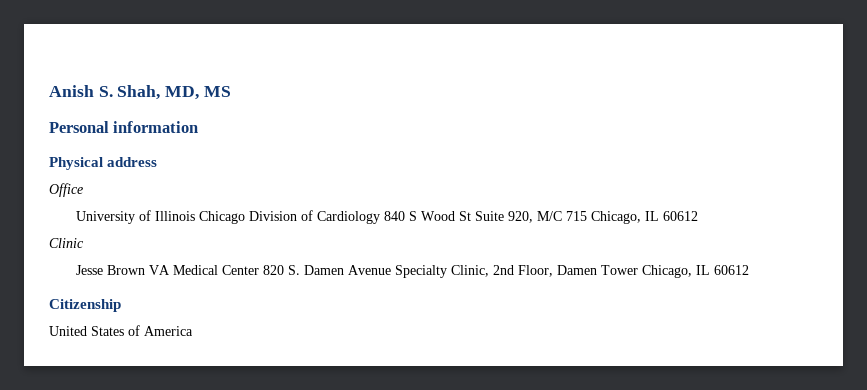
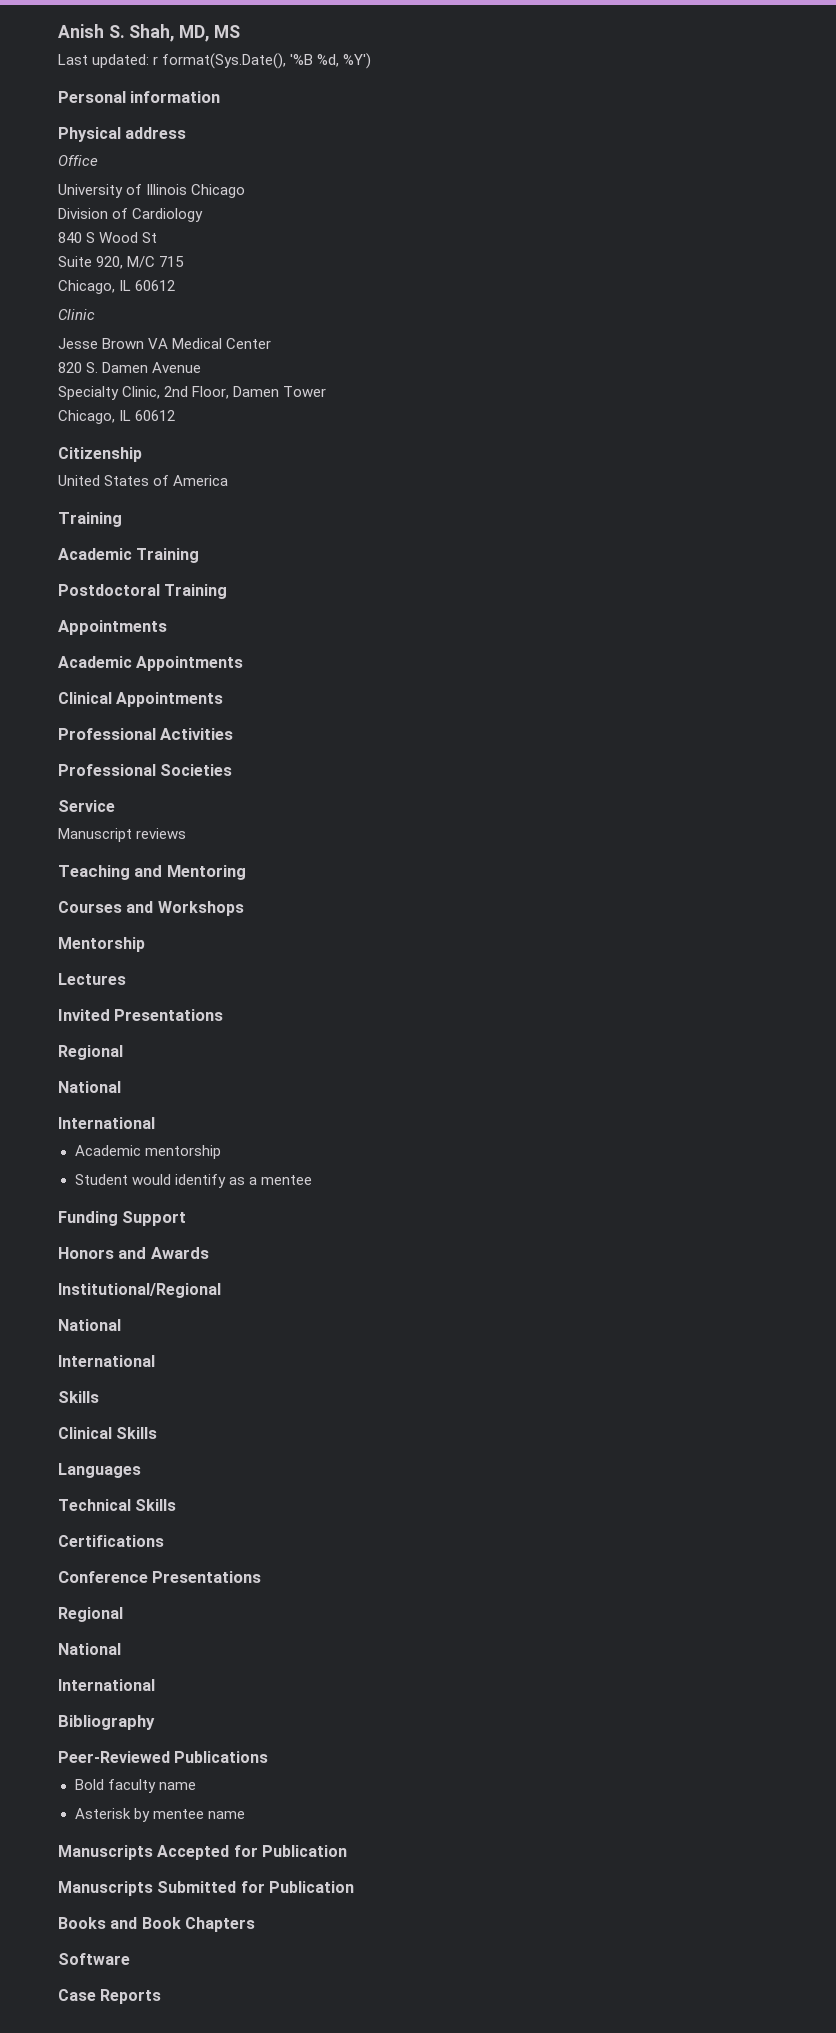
(231, 91) none -> [58,53,372,69] // Last updated: r format(Sys.Date(), '%B %d, %Y')
(245, 217) none -> (246, 191) //
(380, 217) none -> (204, 215) //
(471, 216) none -> (158, 237) //
(587, 216) none -> (185, 261) //
(259, 270) none -> (272, 343) //
(391, 270) none -> (202, 367) //
(638, 270) none -> (327, 391) //
(193, 331) none -> [58,512,122,527] [58,548,200,563] [58,584,228,599] [58,620,167,635] [58,656,244,671] [58,692,224,707] [58,728,234,740] [58,764,233,776] [58,800,115,812] [58,828,187,842] [58,865,246,880] [58,901,244,916] [58,937,145,952] [58,973,126,985] [58,1009,224,1021] [58,1045,123,1060] [58,1081,121,1093] [58,1117,155,1129] [74,1145,221,1159] [74,1174,312,1188] [58,1211,187,1226] [58,1247,209,1259] [58,1283,221,1298] [58,1319,121,1331] [58,1355,155,1367] [58,1391,99,1403] [58,1427,158,1439] [58,1463,141,1478] [58,1499,177,1511] [58,1535,164,1547] [58,1571,262,1583] [58,1607,123,1622] [58,1643,121,1655] [58,1679,155,1691] [58,1715,155,1730] [58,1751,269,1763] [74,1779,196,1793] [74,1808,245,1822] [58,1845,347,1860] [58,1881,354,1896] [58,1917,255,1932] [58,1953,130,1965] [58,1989,162,2004] // Training // Academic Training // Postdoctoral Training // Appointments // Academic Appointments // Clinical Appointments // Professional Activities // Professional Societies // Service // Manuscript reviews // Teaching and Mentoring // Courses and Workshops // Mentorship // Lectures // Invited Presentations // Regional // National // International // Academic mentorship // Student would identify as a mentee // Funding Support // Honors and Awards // Institutional/Regional // National // International // Skills // Clinical Skills // Languages // Technical Skills // Certifications // Conference Presentations // Regional // National // International // Bibliography // Peer-Reviewed Publications // Bold faculty name // Asterisk by mentee name // Manuscripts Accepted for Publication // Manuscripts Submitted for Publication // Books and Book Chapters // Software // Case Reports

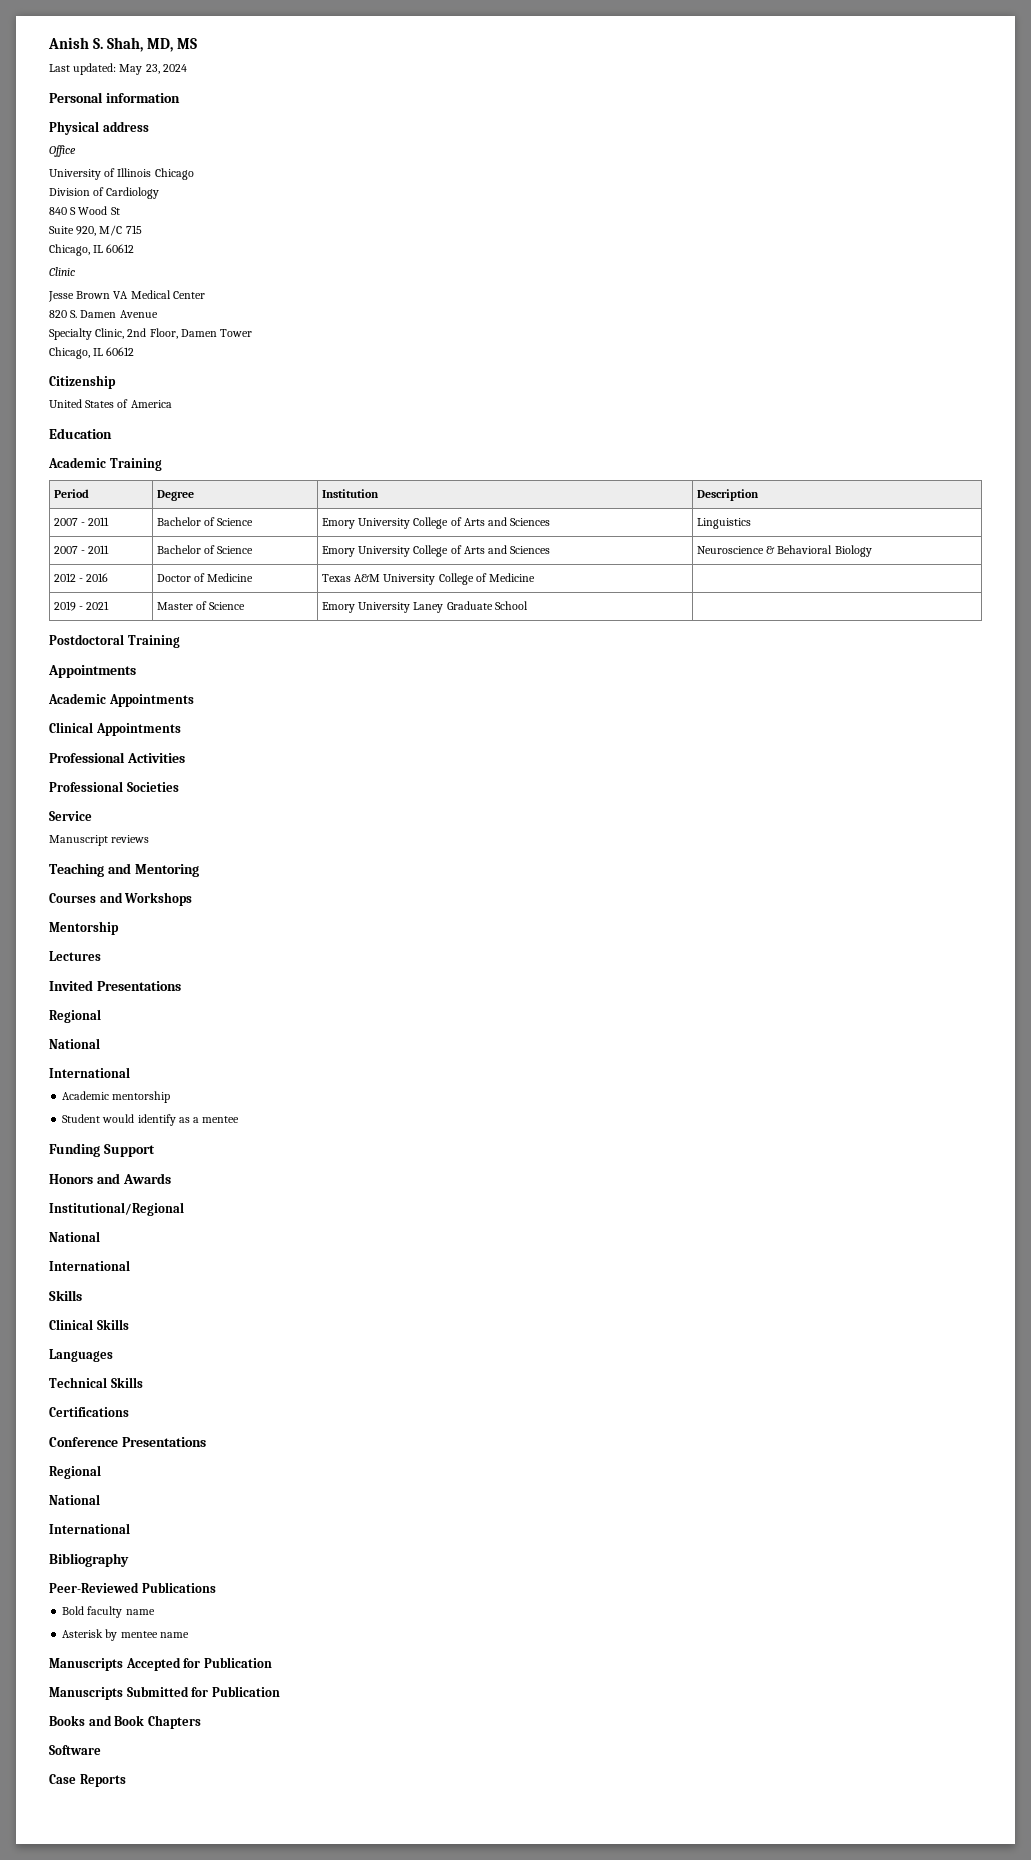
[153,53,372,69] r format(Sys.Date(), '%B %d, %Y') -> [119,64,187,75] May 23, 2024
[58,512,122,527] Training -> [49,428,112,439] Education
(200, 555) none -> [54,489,90,498] [157,490,195,501] [322,489,380,498] [697,489,760,501] [54,517,110,526] [157,517,254,526] [322,517,551,529] [697,518,752,529] [54,545,110,554] [157,545,254,554] [322,545,551,557] [697,545,872,557] [54,573,109,582] [157,573,254,582] [322,573,536,585] [54,601,110,611] [157,601,246,610] [322,601,528,613] // Period | Degree | Institution | Description // 2007 - 2011 | Bachelor of Science | Emory University College of Arts and Sciences | Linguistics // 2007 - 2011 | Bachelor of Science | Emory University College of Arts and Sciences | Neuroscience & Behavioral Biology // 2012 - 2016 | Doctor of Medicine | Texas A&M University College of Medicine | // 2019 - 2021 | Master of Science | Emory University Laney Graduate School |

